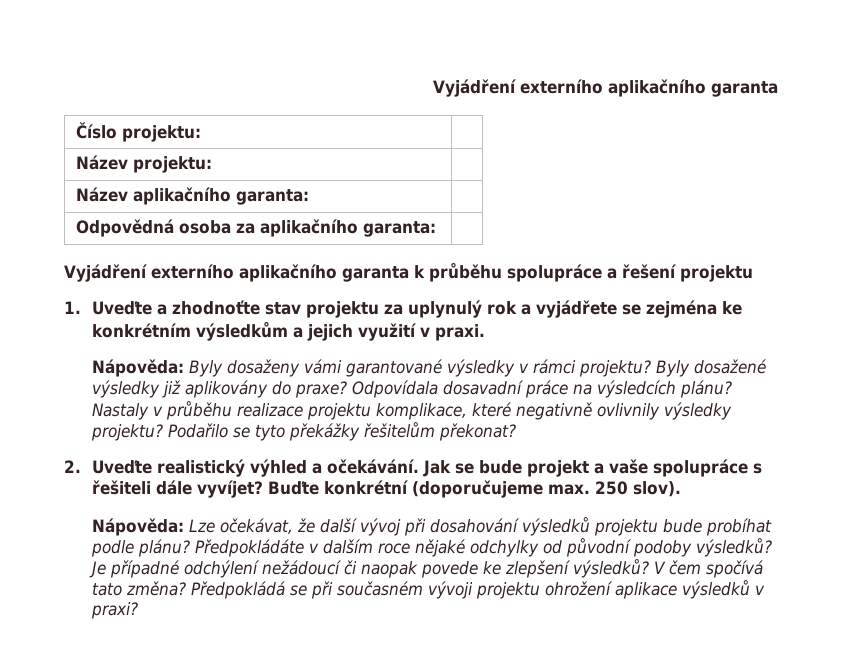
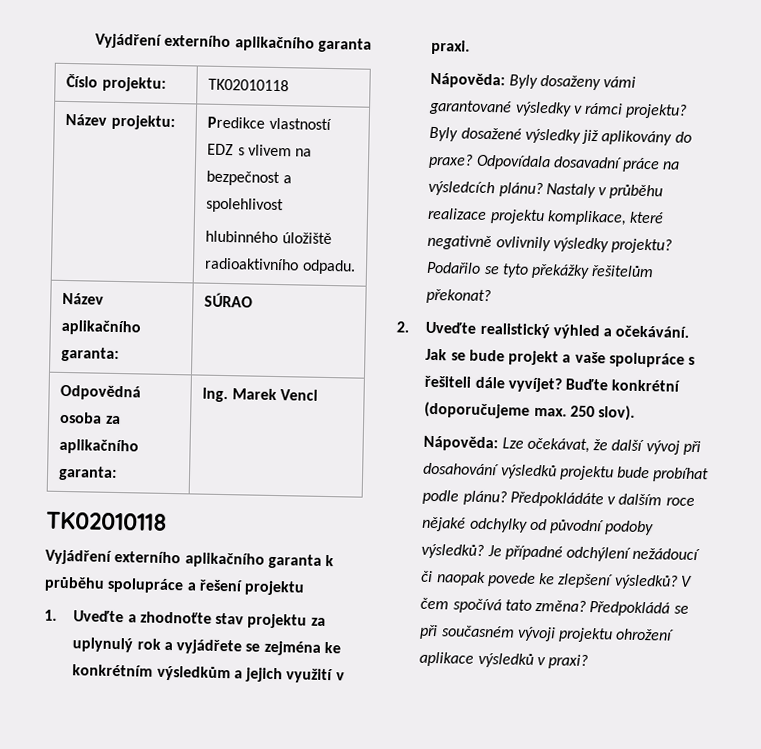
(201, 133) none -> [208,78,290,92] TK02010118
(212, 164) none -> [207,116,332,131] [207,143,313,157] [206,170,292,187] [206,197,285,214] [205,230,332,245] [204,257,356,275] Predikce vlastností EDZ s vlivem na bezpečnost a spolehlivost // hlubinného úložiště radioaktivního odpadu.
(309, 197) none -> [204,292,254,308] SÚRAO
(436, 229) none -> [202,387,318,403] [46,511,168,531] Ing. Marek Vencl // TK02010118

